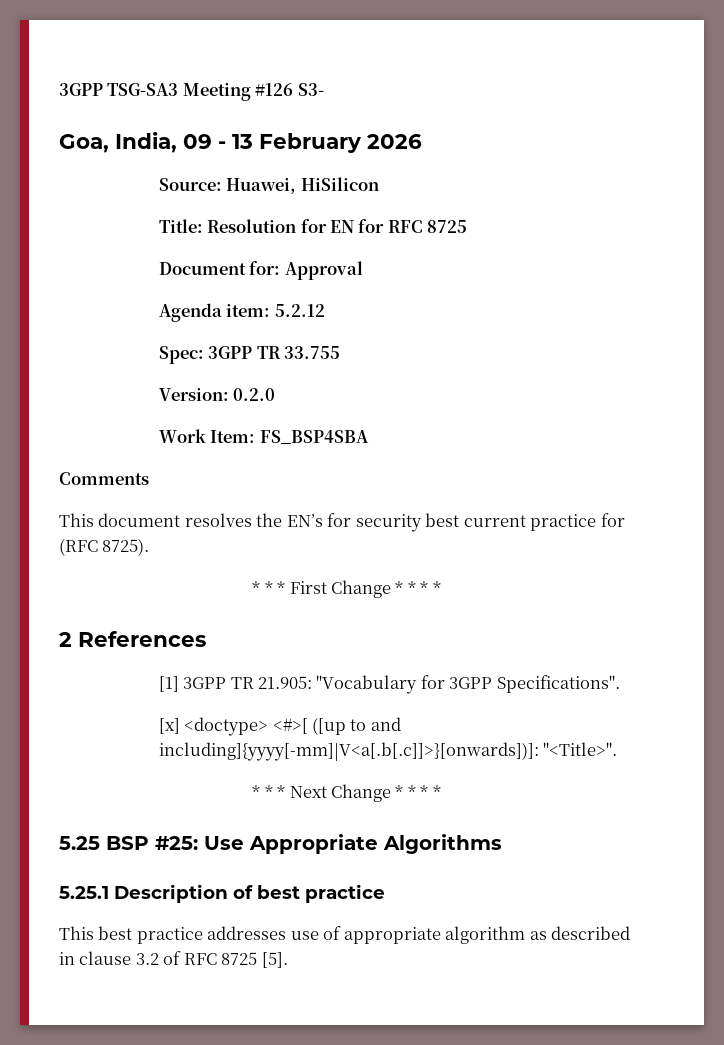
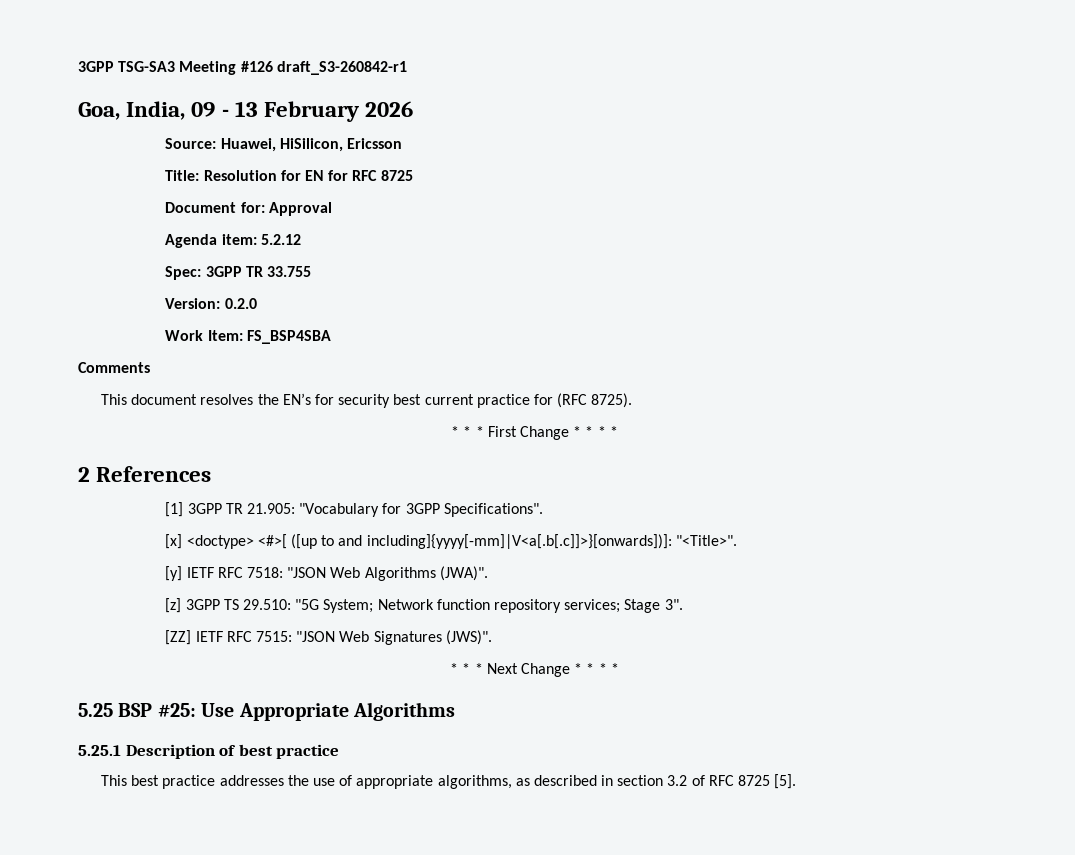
[297,83,324,96] S3- -> [276,61,407,75] draft_S3-260842-r1
[300,177,379,191] HiSilicon -> [279,138,403,152] HiSilicon, Ericsson
(618, 749) none -> [165,566,488,581] [165,598,683,613] [165,630,492,645] // [y] IETF RFC 7518: "JSON Web Algorithms (JWA)". // [z] 3GPP TS 29.510: "5G System; Network function repository services; Stage 3". // [ZZ] IETF RFC 7515: "JSON Web Signatures (JWS)".
(287, 933) none -> [287,775,309,786] the
[445,926,526,944] algorithm -> [437,775,512,789] algorithms,
[79,951,132,965] clause -> [617,775,664,786] section

